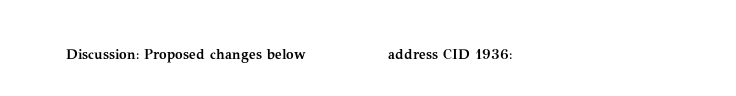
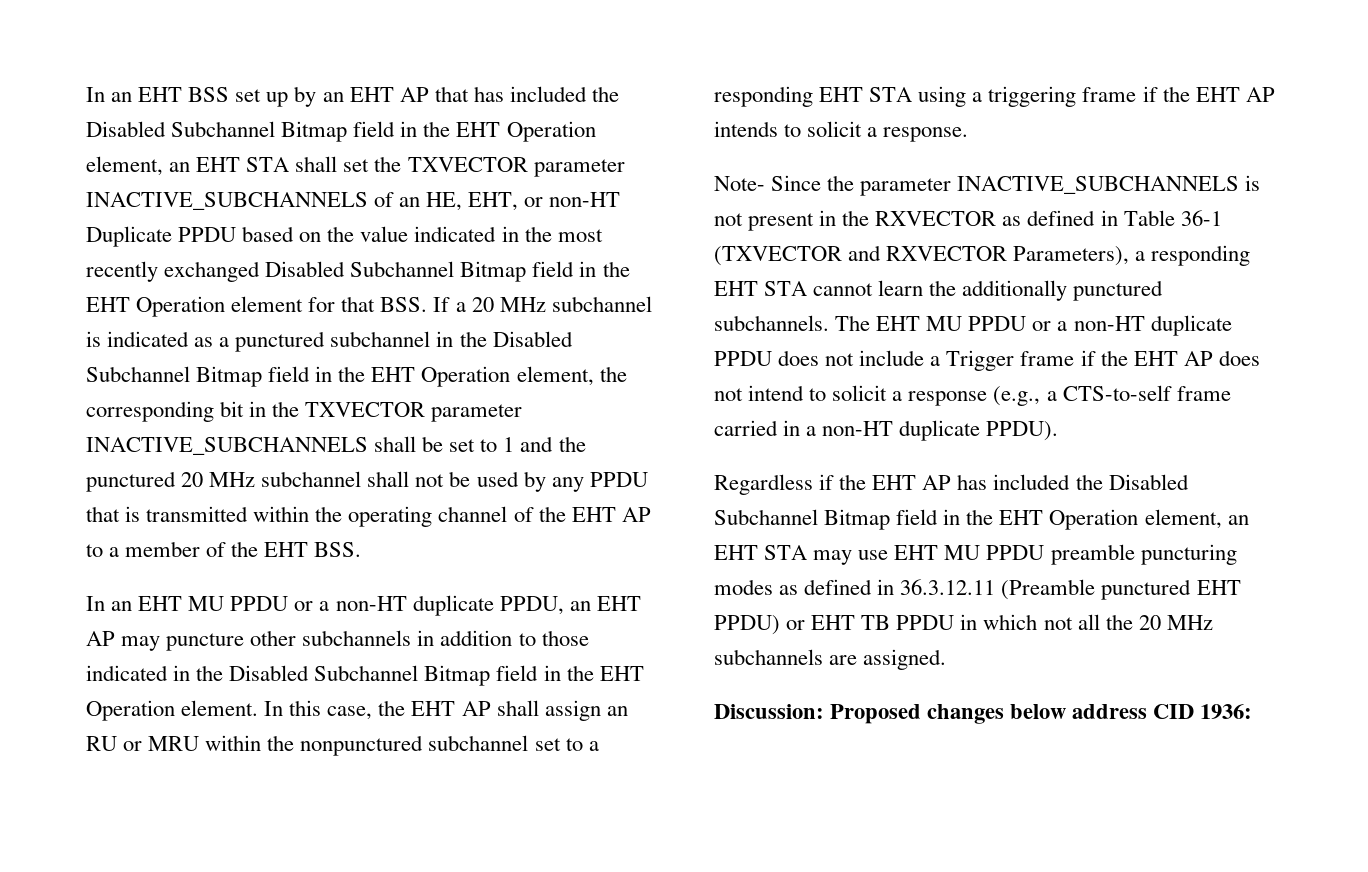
(66, 54) none -> [86,86,619,107] [86,121,596,142] [86,156,625,177] [86,192,621,211] [86,226,603,247] [86,261,630,282] [86,296,652,317] [86,331,573,352] [86,366,627,387] [86,401,523,422] [86,436,586,455] [86,471,648,492] [86,506,651,527] [86,541,362,557] [86,595,641,616] [86,630,589,651] [86,665,644,686] [86,700,628,721] [86,735,599,756] [714,86,1275,107] [714,121,969,142] [714,175,1261,196] [714,210,1222,231] [714,245,1251,266] [714,280,1164,301] [714,315,1232,336] [714,350,1260,371] [714,385,1231,406] [714,420,1059,441] [714,474,1189,495] [714,509,1249,530] [714,544,1237,565] [714,579,1241,600] [714,614,1213,635] [714,649,947,670] In an EHT BSS set up by an EHT AP that has included the Disabled Subchannel Bitmap field in the EHT Operation element, an EHT STA shall set the TXVECTOR parameter INACTIVE_SUBCHANNELS of an HE, EHT, or non-HT Duplicate PPDU based on the value indicated in the most recently exchanged Disabled Subchannel Bitmap field in the EHT Operation element for that BSS. If a 20 MHz subchannel is indicated as a punctured subchannel in the Disabled Subchannel Bitmap field in the EHT Operation element, the corresponding bit in the TXVECTOR parameter INACTIVE_SUBCHANNELS shall be set to 1 and the punctured 20 MHz subchannel shall not be used by any PPDU that is transmitted within the operating channel of the EHT AP to a member of the EHT BSS. // In an EHT MU PPDU or a non-HT duplicate PPDU, an EHT AP may puncture other subchannels in addition to those indicated in the Disabled Subchannel Bitmap field in the EHT Operation element. In this case, the EHT AP shall assign an RU or MRU within the nonpunctured subchannel set to a responding EHT STA using a triggering frame if the EHT AP intends to solicit a response. // Note- Since the parameter INACTIVE_SUBCHANNELS is not present in the RXVECTOR as defined in Table 36-1 (TXVECTOR and RXVECTOR Parameters), a responding EHT STA cannot learn the additionally punctured subchannels. The EHT MU PPDU or a non-HT duplicate PPDU does not include a Trigger frame if the EHT AP does not intend to solicit a response (e.g., a CTS-to-self frame carried in a non-HT duplicate PPDU). // Regardless if the EHT AP has included the Disabled Subchannel Bitmap field in the EHT Operation element, an EHT STA may use EHT MU PPDU preamble puncturing modes as defined in 36.3.12.11 (Preamble punctured EHT PPDU) or EHT TB PPDU in which not all the 20 MHz subchannels are assigned. //

